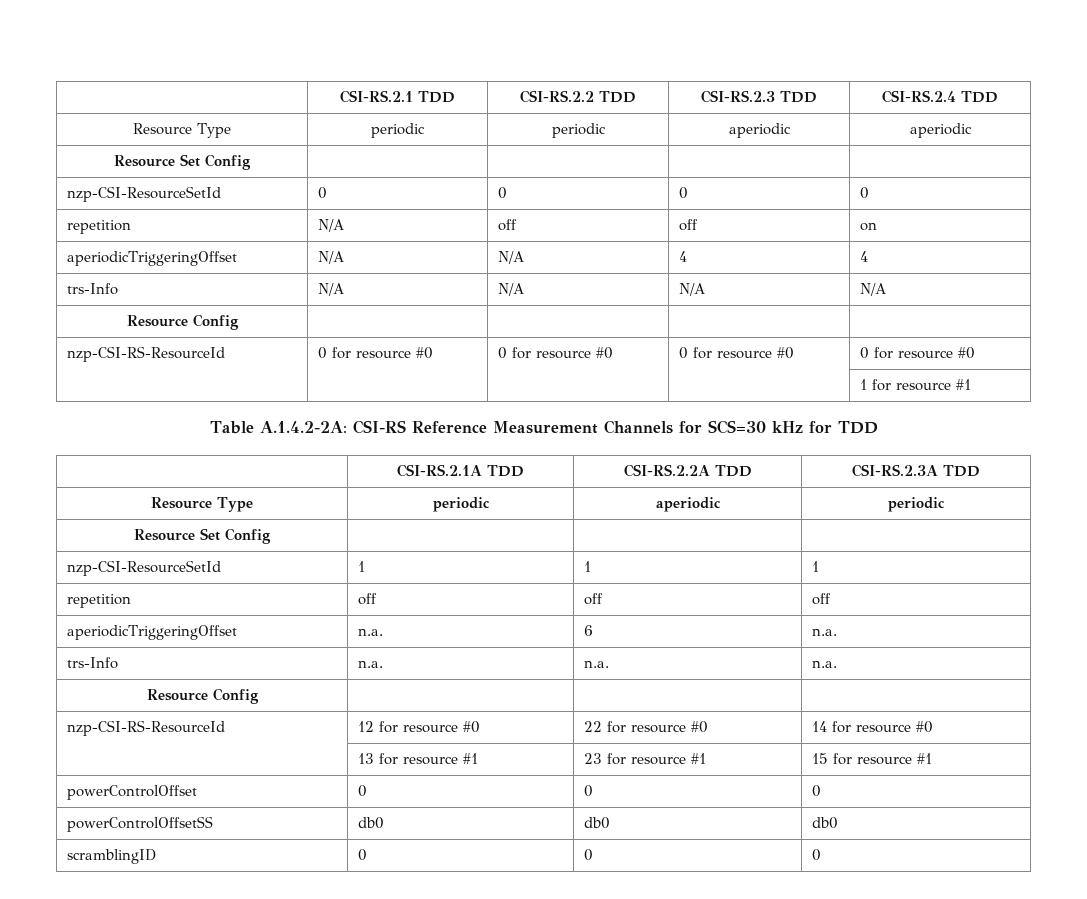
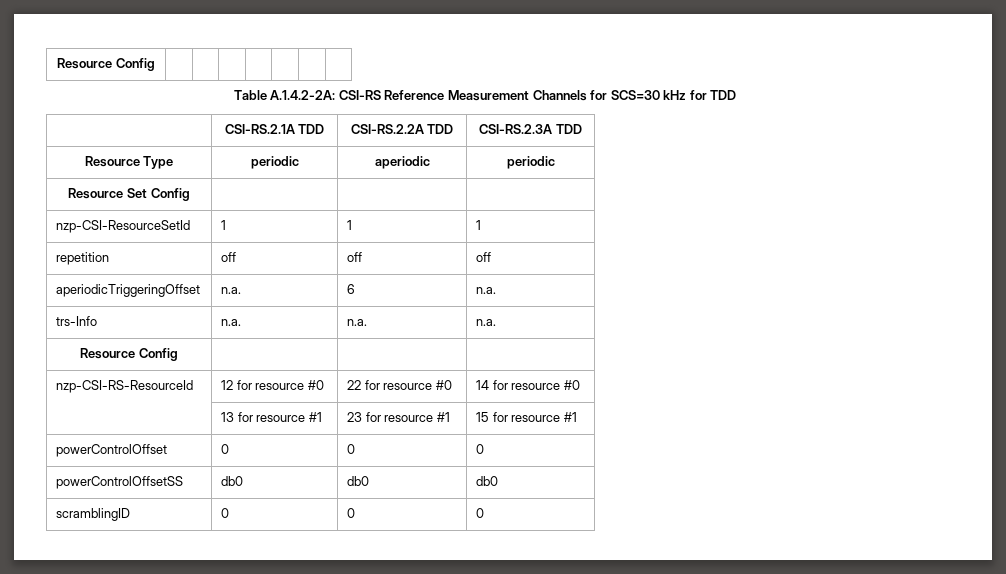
[340,90,456,103] [520,90,636,103] [701,90,817,103] [882,90,998,103] [133,123,232,138] [371,123,426,138] [551,123,606,138] [728,123,791,138] [909,123,972,138] [114,154,251,170] [66,186,221,202] [317,187,327,199] [497,187,507,199] [678,187,688,199] [859,187,869,199] [66,220,131,234] [317,219,344,232] [497,219,517,231] [678,219,698,231] [859,222,877,231] [66,251,237,266] [317,251,344,264] [497,251,524,264] [678,251,687,262] [859,251,868,262] [66,283,118,295] [317,283,344,296] [497,283,524,296] [678,283,705,296] [859,283,886,296] [126,314,239,330] [66,346,225,362] [317,347,433,359] [497,347,613,359] [678,347,794,359] [859,347,975,359] [859,379,971,391] | CSI-RS.2.1 TDD | CSI-RS.2.2 TDD | CSI-RS.2.3 TDD | CSI-RS.2.4 TDD // Resource Type | periodic | periodic | aperiodic | aperiodic // Resource Set Config | | | | // nzp-CSI-ResourceSetId | 0 | 0 | 0 | 0 // repetition | N/A | off | off | on // aperiodicTriggeringOffset | N/A | N/A | 4 | 4 // trs-Info | N/A | N/A | N/A | N/A // Resource Config | | | | // nzp-CSI-RS-ResourceId | 0 for resource #0 | 0 for resource #0 | 0 for resource #0 | 0 for resource #0 // | | | | 1 for resource #1 -> [57,58,155,71] Resource Config | | | | | | |

